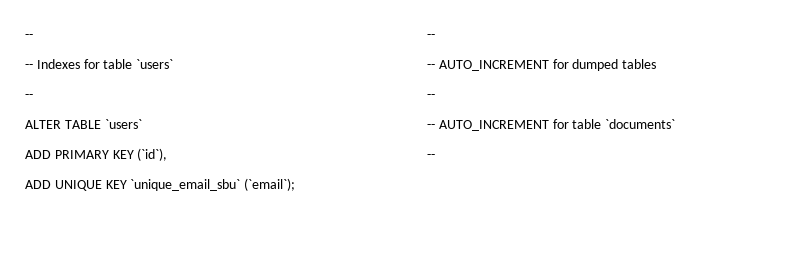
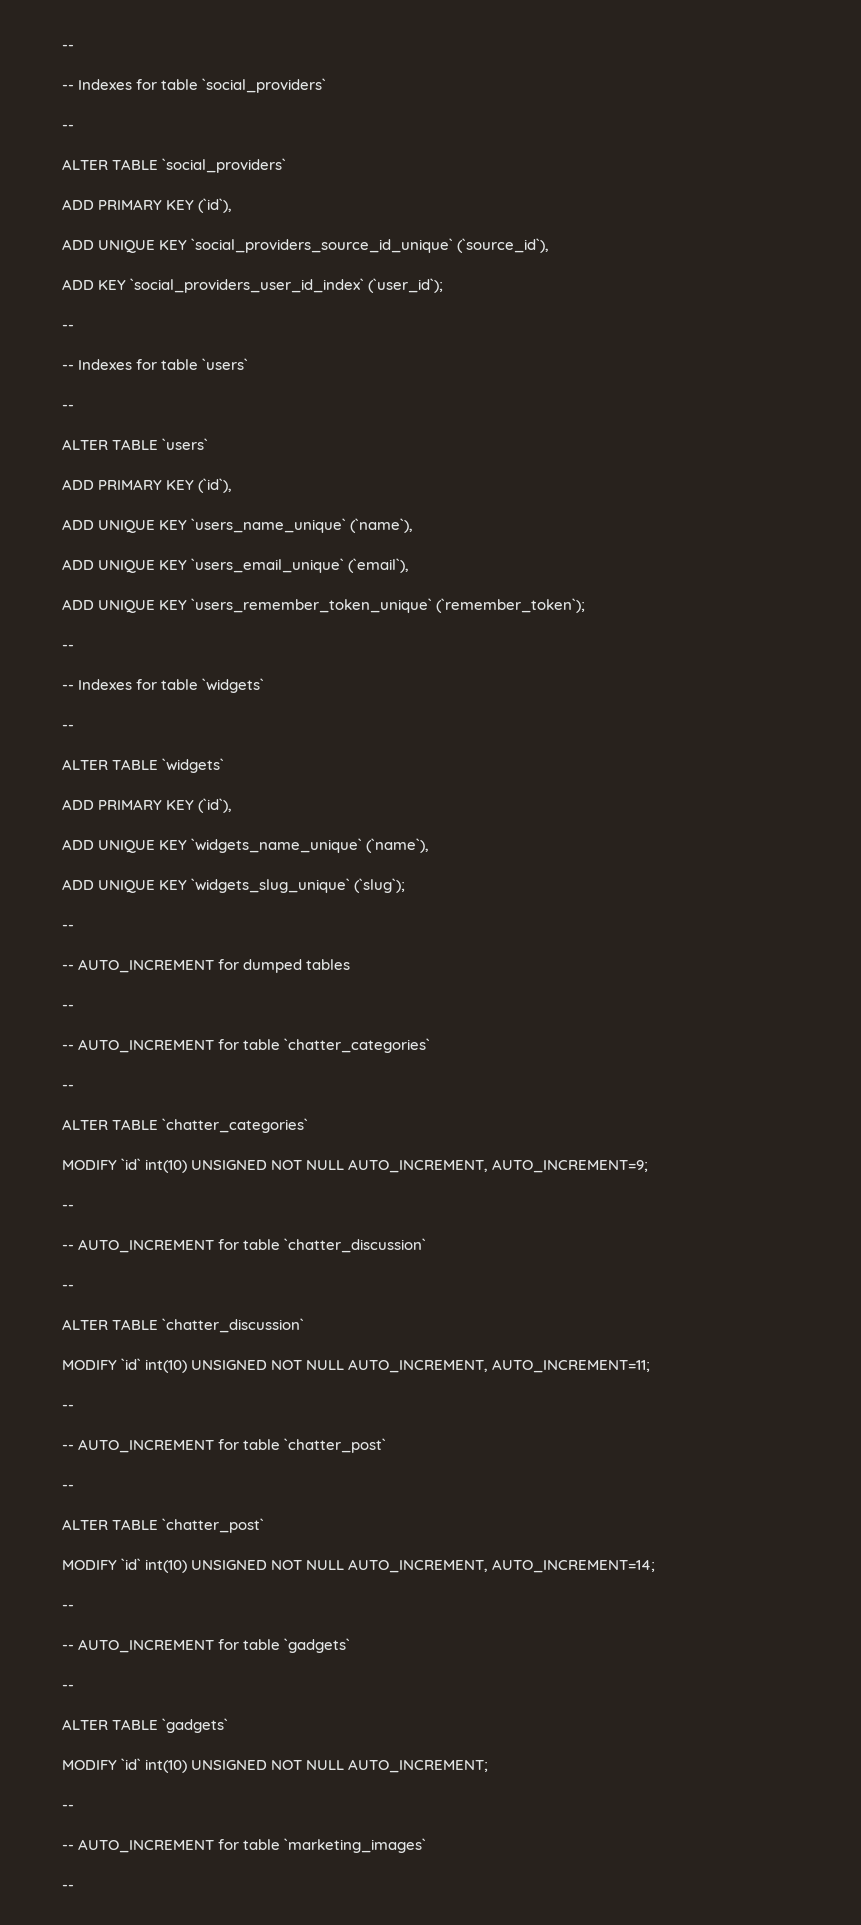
[25,34,33,39] -- -> [62,44,74,50] [62,78,327,93] [62,124,74,130] [62,158,287,173] [62,198,233,213] [62,238,550,253] [62,278,444,293] [62,324,74,330] -- // -- Indexes for table `social_providers` // -- // ALTER TABLE `social_providers` // ADD PRIMARY KEY (`id`), // ADD UNIQUE KEY `social_providers_source_id_unique` (`source_id`), // ADD KEY `social_providers_user_id_index` (`user_id`); // --
[130,178,296,191] `unique_email_sbu` (`email`); -> [191,518,414,533] [62,558,410,573] [62,598,586,613] [62,644,74,650] [62,678,265,693] [62,724,74,730] [62,758,225,773] [62,798,233,813] [62,838,430,853] [62,878,406,893] `users_name_unique` (`name`), // ADD UNIQUE KEY `users_email_unique` (`email`), // ADD UNIQUE KEY `users_remember_token_unique` (`remember_token`); // -- // -- Indexes for table `widgets` // -- // ALTER TABLE `widgets` // ADD PRIMARY KEY (`id`), // ADD UNIQUE KEY `widgets_name_unique` (`name`), // ADD UNIQUE KEY `widgets_slug_unique` (`slug`);
[605,119,676,129] [427,154,435,159] `documents` // -- -> [284,1038,431,1053] [62,1084,74,1090] [62,1118,309,1133] [62,1158,649,1173] [62,1204,74,1210] [62,1238,427,1253] [62,1284,74,1290] [62,1318,305,1333] [62,1358,651,1373] [62,1404,74,1410] [62,1438,387,1453] [62,1484,74,1490] [62,1518,265,1533] [62,1558,656,1573] [62,1604,74,1610] [62,1638,351,1653] [62,1684,74,1690] [62,1718,229,1733] [62,1758,489,1773] [62,1804,74,1810] [62,1838,427,1853] [62,1884,74,1890] `chatter_categories` // -- // ALTER TABLE `chatter_categories` // MODIFY `id` int(10) UNSIGNED NOT NULL AUTO_INCREMENT, AUTO_INCREMENT=9; // -- // -- AUTO_INCREMENT for table `chatter_discussion` // -- // ALTER TABLE `chatter_discussion` // MODIFY `id` int(10) UNSIGNED NOT NULL AUTO_INCREMENT, AUTO_INCREMENT=11; // -- // -- AUTO_INCREMENT for table `chatter_post` // -- // ALTER TABLE `chatter_post` // MODIFY `id` int(10) UNSIGNED NOT NULL AUTO_INCREMENT, AUTO_INCREMENT=14; // -- // -- AUTO_INCREMENT for table `gadgets` // -- // ALTER TABLE `gadgets` // MODIFY `id` int(10) UNSIGNED NOT NULL AUTO_INCREMENT; // -- // -- AUTO_INCREMENT for table `marketing_images` // --

